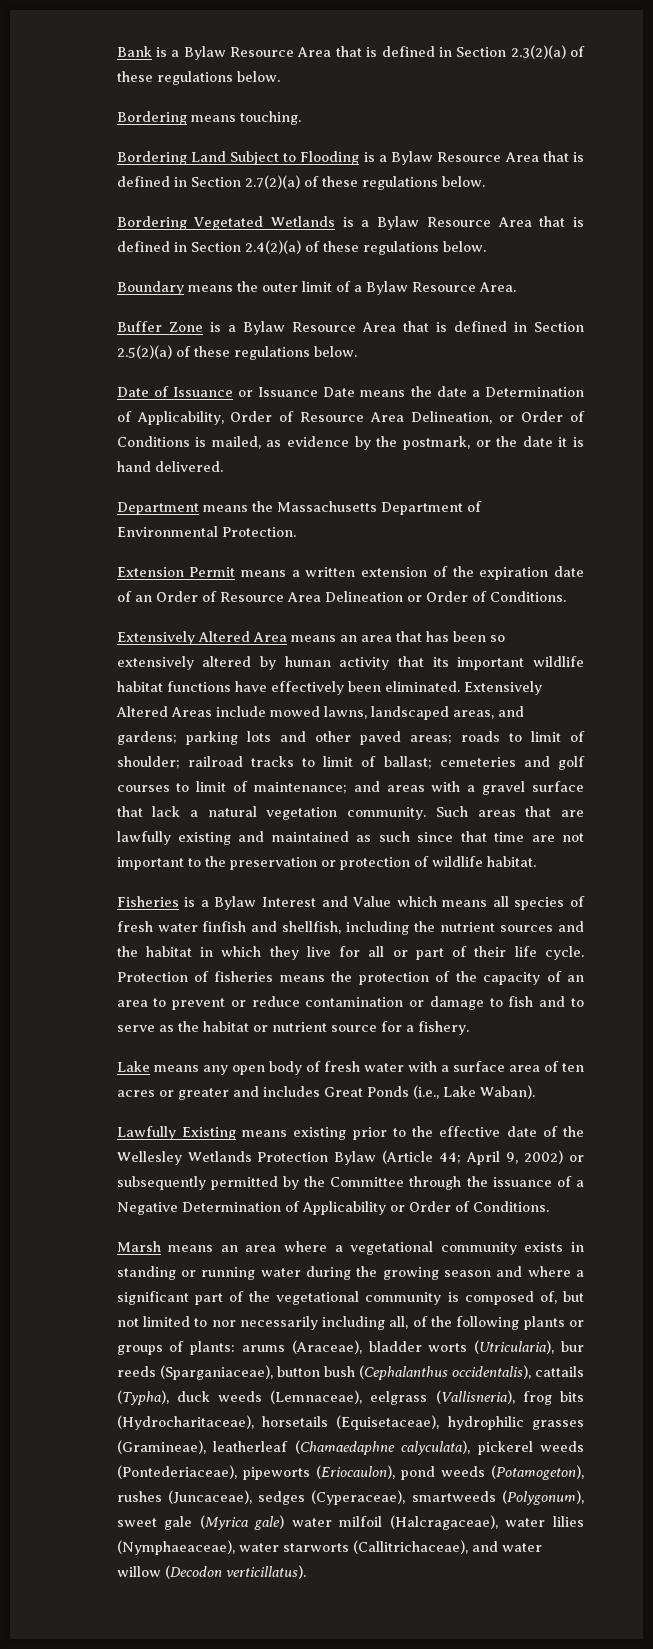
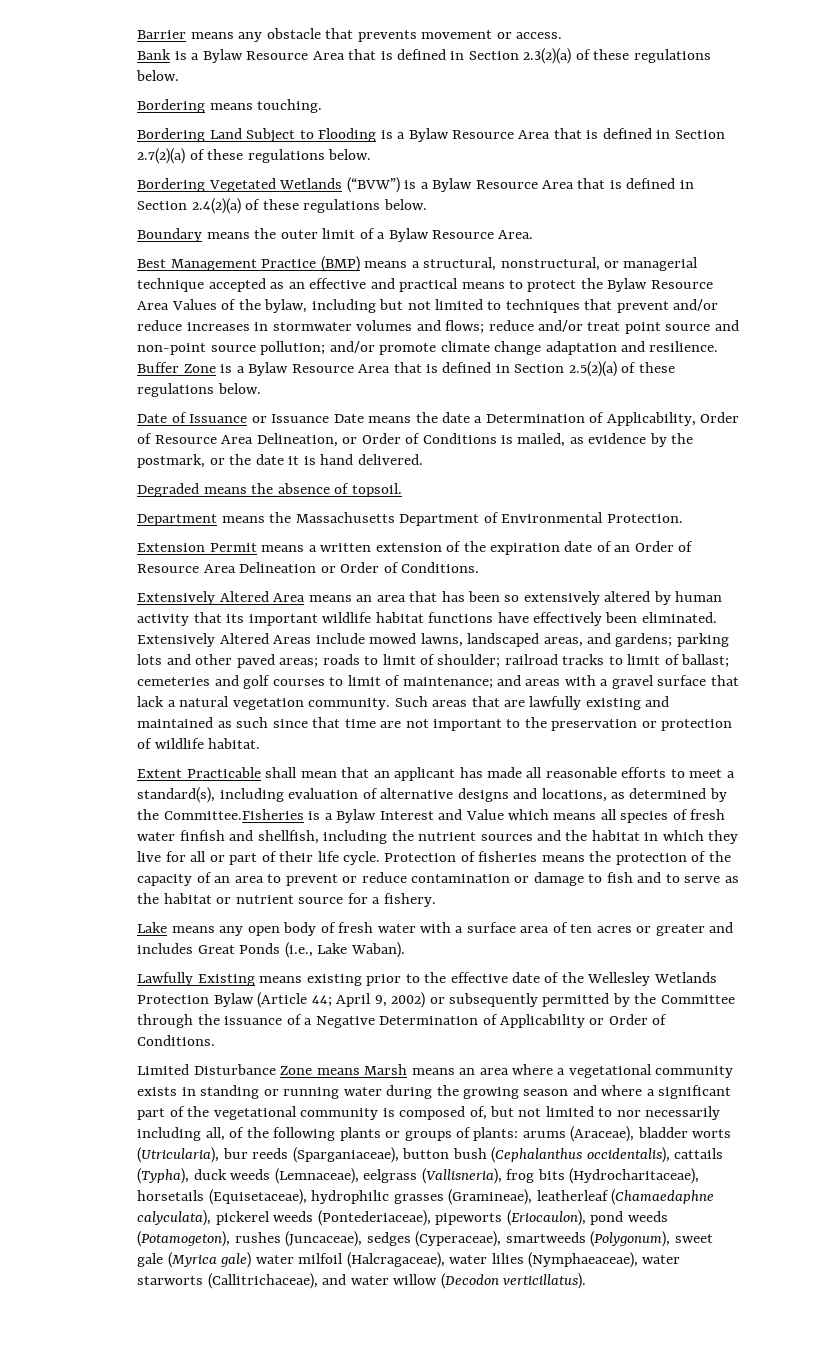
(116, 51) none -> [137,28,562,42] Barrier means any obstacle that prevents movement or access. //
(336, 221) none -> [346,177,400,193] (“BVW”)
(516, 287) none -> [137,256,699,272] [137,278,713,292] [137,299,719,313] [137,320,739,334] [137,341,719,355] Best Management Practice (BMP) means a structural, nonstructural, or managerial technique accepted as an effective and practical means to protect the Bylaw Resource Area Values of the bylaw, including but not limited to techniques that prevent and/or reduce increases in stormwater volumes and flows; reduce and/or treat point source and non-point source pollution; and/or promote climate change adaptation and resilience.
(223, 466) none -> [137,483,402,497] // Degraded means the absence of topsoil.
[116,896,179,907] Fisheries -> [137,767,735,781] [137,787,727,803] [137,809,304,820] Extent Practicable shall mean that an applicant has made all reasonable efforts to meet a standard(s), including evaluation of alternative designs and locations, as determined by the Committee.Fisheries
(549, 1206) none -> [137,1064,360,1075] Limited Disturbance Zone means

